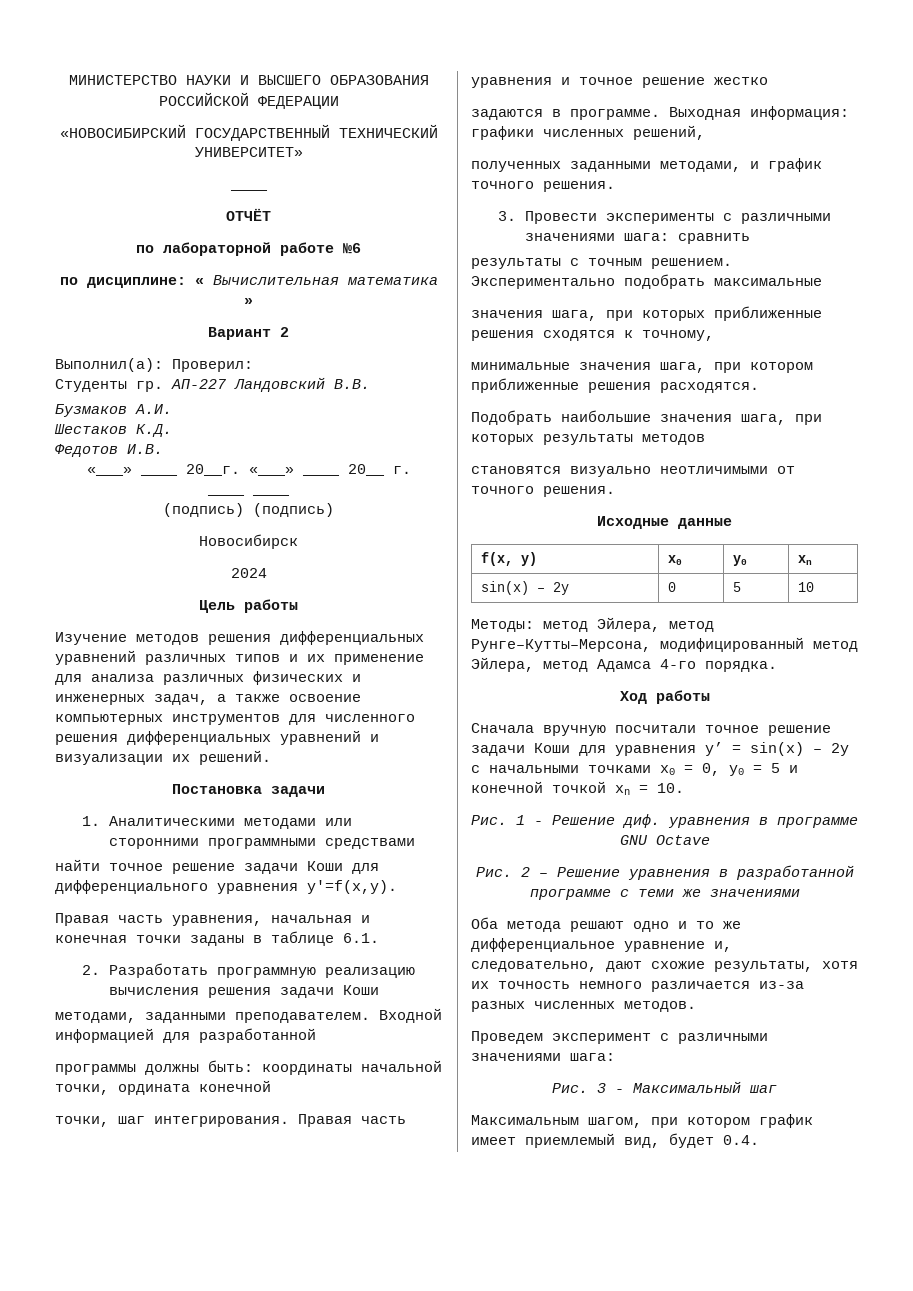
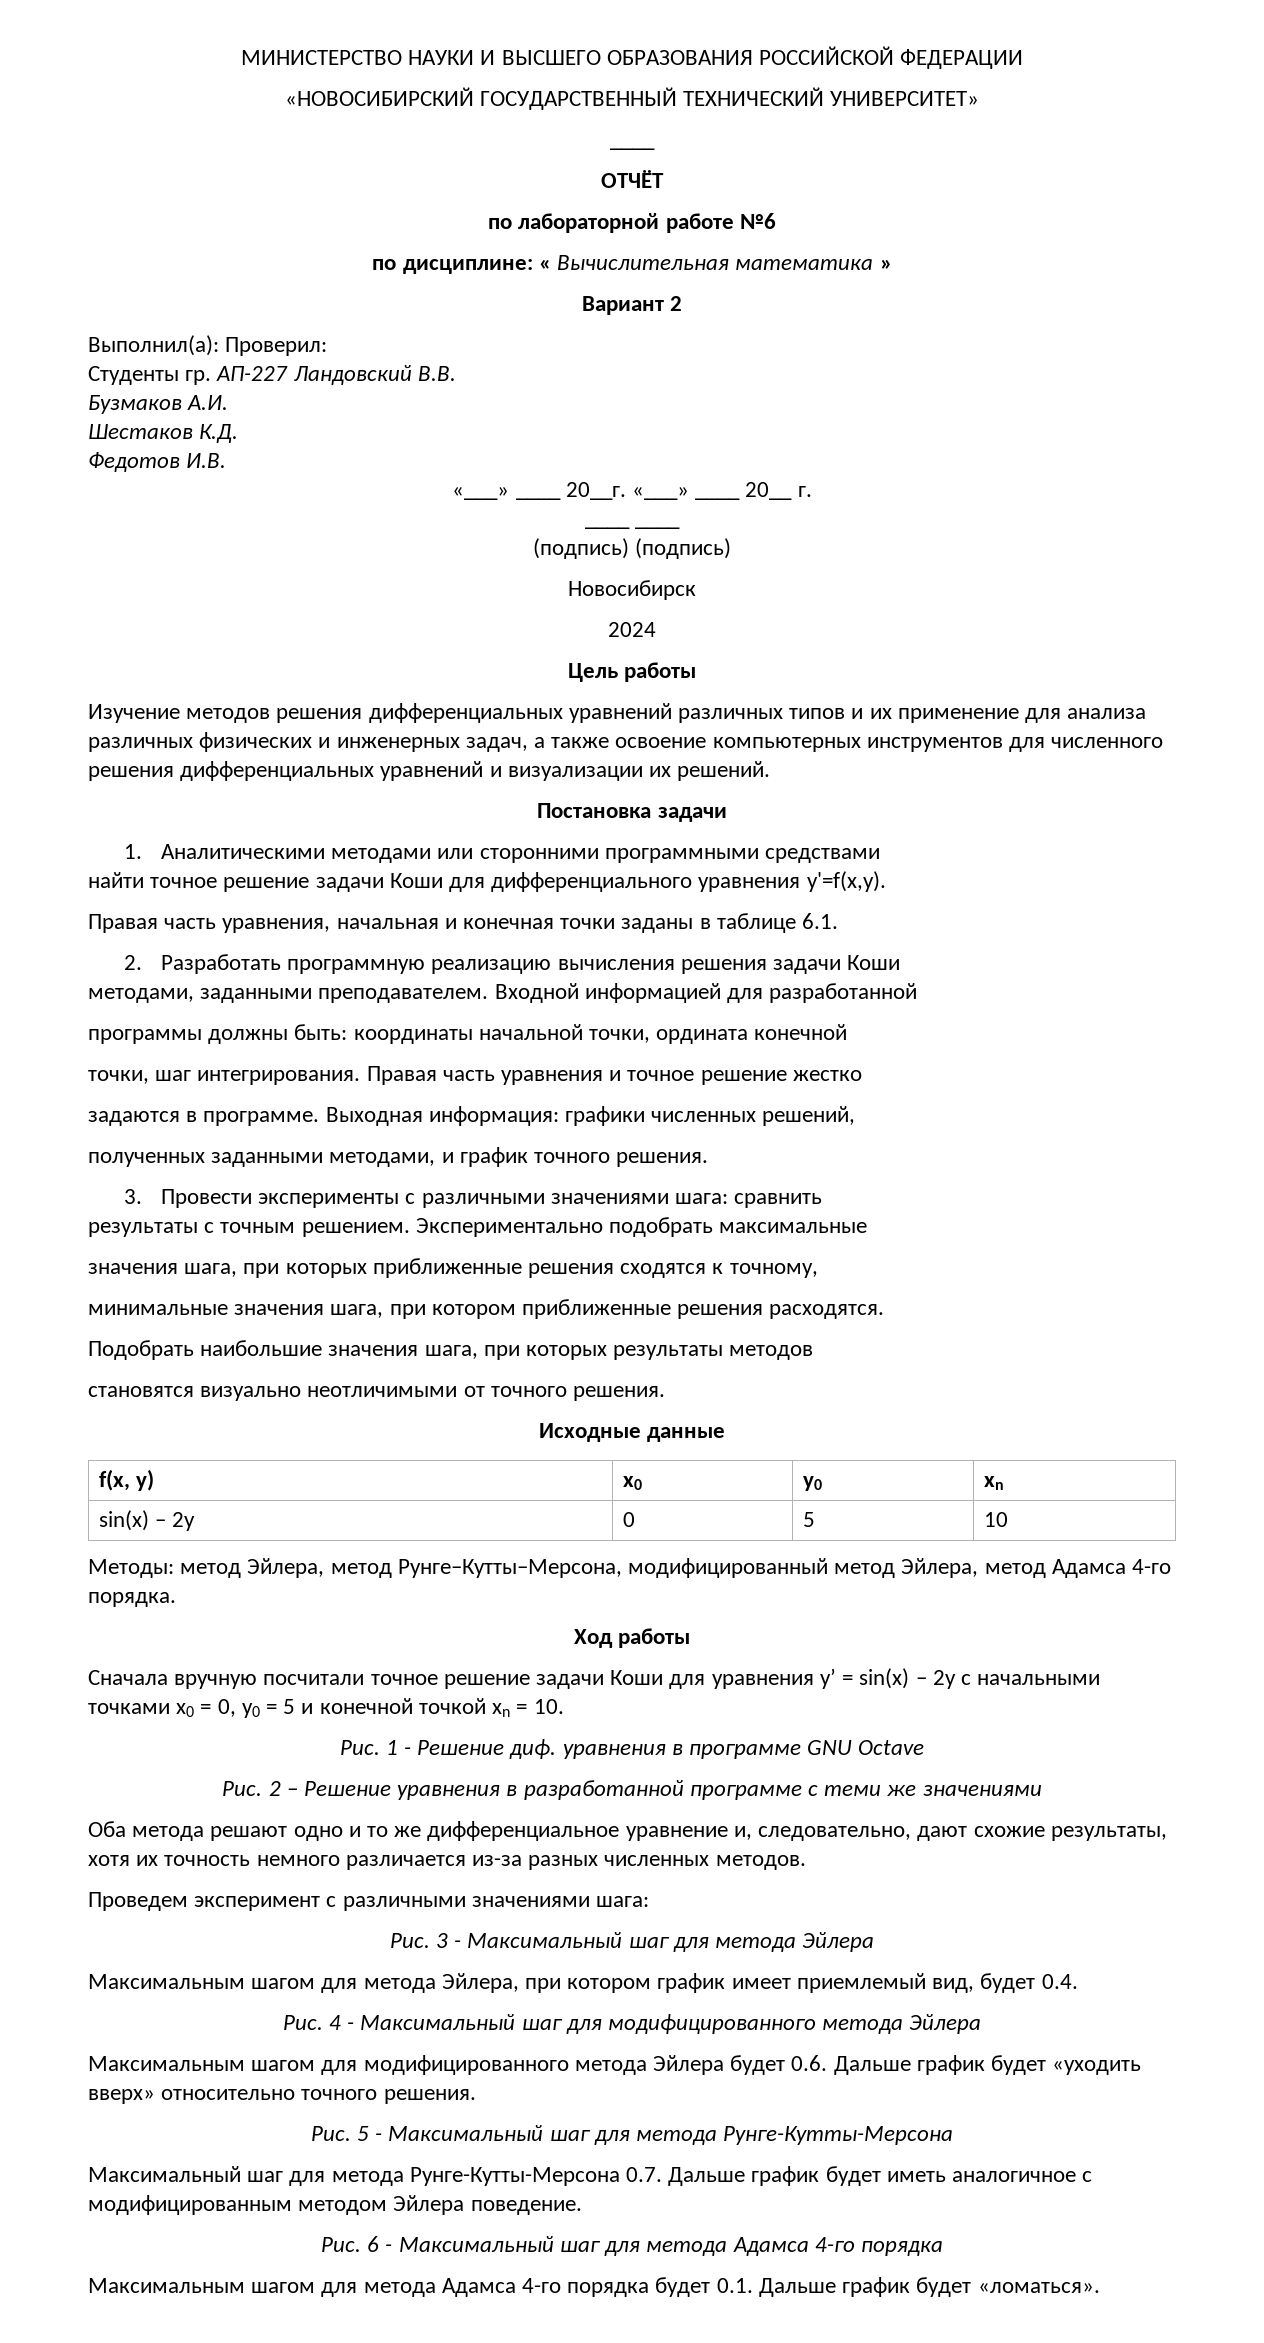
[471,1115,642,1128] // Максимальным шагом, -> [672,1932,875,1952] [88,1973,519,1993] для метода Эйлера // Максимальным шагом для метода Эйлера,
(759, 1140) none -> [282,2014,982,2034] [88,2055,1142,2075] [88,2089,476,2104] [310,2125,954,2145] [88,2166,1093,2186] [88,2195,582,2215] [321,2236,943,2256] [88,2277,1100,2297] // Рис. 4 - Максимальный шаг для модифицированного метода Эйлера // Максимальным шагом для модифицированного метода Эйлера будет 0.6. Дальше график будет «уходить вверх» относительно точного решения. // Рис. 5 - Максимальный шаг для метода Рунге-Кутты-Мерсона // Максимальный шаг для метода Рунге-Кутты-Мерсона 0.7. Дальше график будет иметь аналогичное с модифицированным методом Эйлера поведение. // Рис. 6 - Максимальный шаг для метода Адамса 4-го порядка // Максимальным шагом для метода Адамса 4-го порядка будет 0.1. Дальше график будет «ломаться».

